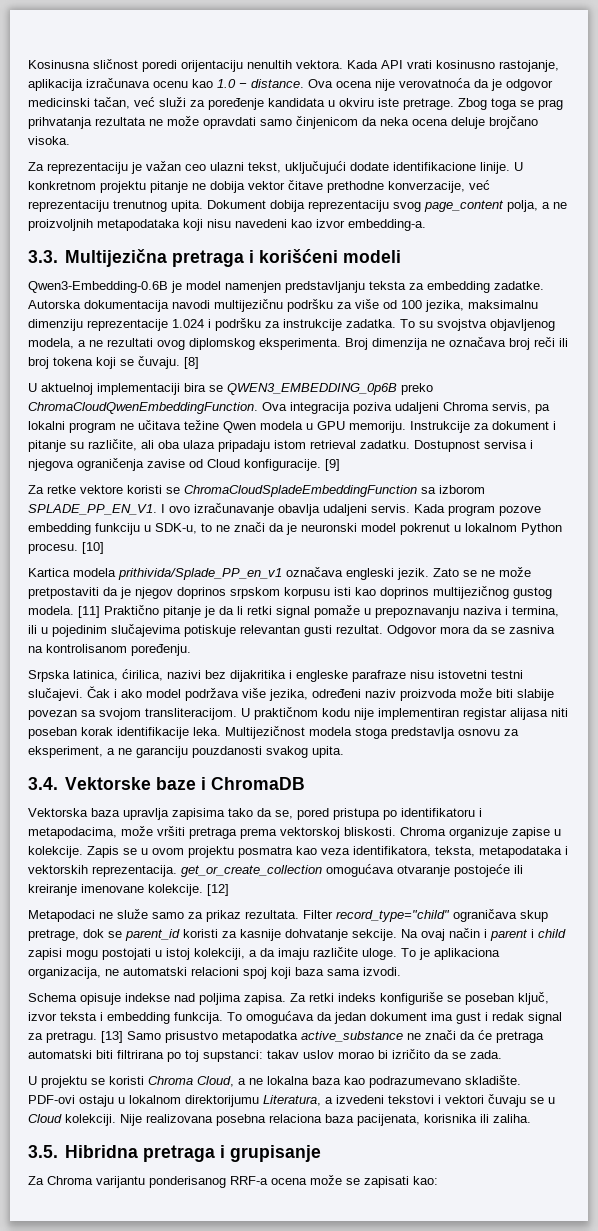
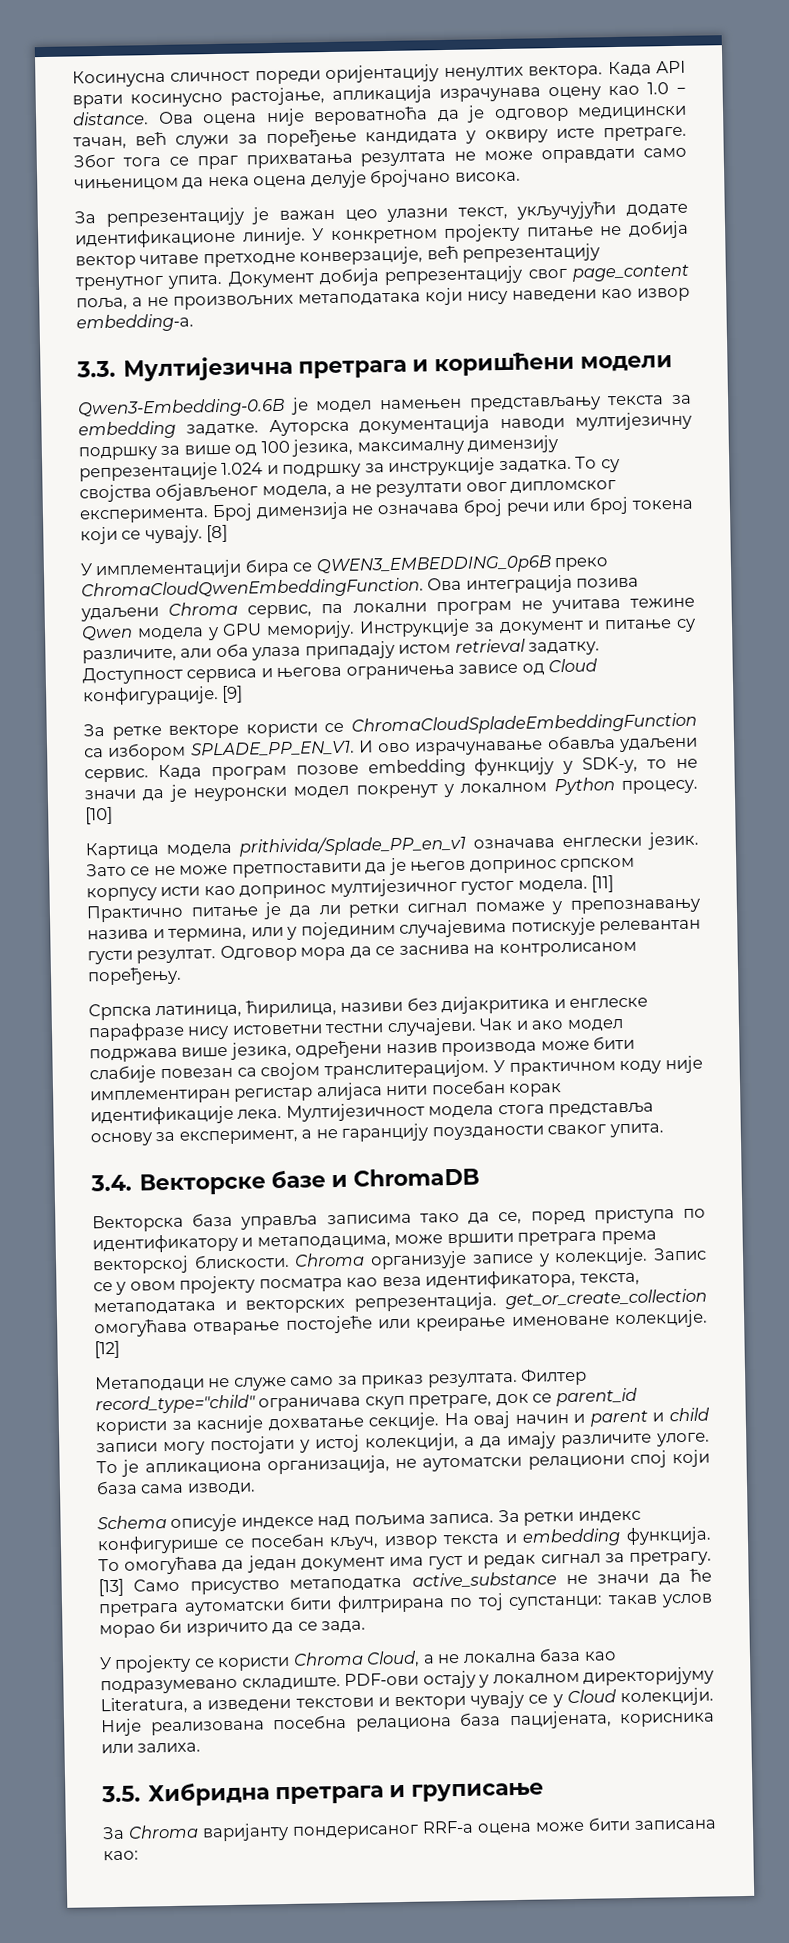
[28,59,559,72] [28,78,553,91] [28,97,563,110] [28,116,538,129] [28,136,70,145] [28,161,523,174] [28,180,490,193] [28,200,567,212] [28,219,426,231] [28,249,401,267] [28,281,544,293] [28,299,538,312] [28,318,555,331] [28,337,568,350] [28,356,199,369] [28,383,433,395] [28,402,550,414] [28,420,556,433] [28,439,533,452] [28,458,340,471] [28,485,485,497] [28,503,541,516] [28,522,562,535] [28,542,104,554] [28,567,531,580] [28,586,552,599] [28,605,559,618] [28,624,555,637] [28,644,191,656] [28,669,523,682] [28,686,554,701] [28,707,568,720] [28,726,519,739] [28,746,344,758] [28,777,305,790] [28,808,482,820] [28,826,561,839] [28,846,568,858] [28,864,523,877] [28,884,229,896] [28,909,548,922] [28,928,566,941] [28,947,500,960] [28,967,401,979] [28,992,549,1005] [28,1011,562,1024] [28,1030,544,1043] [28,1049,502,1062] [28,1075,521,1088] [28,1094,555,1107] [28,1114,531,1126] [28,1145,321,1162] [28,1175,438,1188] Kosinusna sličnost poredi orijentaciju nenultih vektora. Kada API vrati kosinusno rastojanje, aplikacija izračunava ocenu kao 1.0 − distance. Ova ocena nije verovatnoća da je odgovor medicinski tačan, već služi za poređenje kandidata u okviru iste pretrage. Zbog toga se prag prihvatanja rezultata ne može opravdati samo činjenicom da neka ocena deluje brojčano visoka. // Za reprezentaciju je važan ceo ulazni tekst, uključujući dodate identifikacione linije. U konkretnom projektu pitanje ne dobija vektor čitave prethodne konverzacije, već reprezentaciju trenutnog upita. Dokument dobija reprezentaciju svog page_content polja, a ne proizvoljnih metapodataka koji nisu navedeni kao izvor embedding-a. // 3.3. Multijezična pretraga i korišćeni modeli // Qwen3-Embedding-0.6B je model namenjen predstavljanju teksta za embedding zadatke. Autorska dokumentacija navodi multijezičnu podršku za više od 100 jezika, maksimalnu dimenziju reprezentacije 1.024 i podršku za instrukcije zadatka. To su svojstva objavljenog modela, a ne rezultati ovog diplomskog eksperimenta. Broj dimenzija ne označava broj reči ili broj tokena koji se čuvaju. [8] // U aktuelnoj implementaciji bira se QWEN3_EMBEDDING_0p6B preko ChromaCloudQwenEmbeddingFunction. Ova integracija poziva udaljeni Chroma servis, pa lokalni program ne učitava težine Qwen modela u GPU memoriju. Instrukcije za dokument i pitanje su različite, ali oba ulaza pripadaju istom retrieval zadatku. Dostupnost servisa i njegova ograničenja zavise od Cloud konfiguracije. [9] // Za retke vektore koristi se ChromaCloudSpladeEmbeddingFunction sa izborom SPLADE_PP_EN_V1. I ovo izračunavanje obavlja udaljeni servis. Kada program pozove embedding funkciju u SDK-u, to ne znači da je neuronski model pokrenut u lokalnom Python procesu. [10] // Kartica modela prithivida/Splade_PP_en_v1 označava engleski jezik. Zato se ne može pretpostaviti da je njegov doprinos srpskom korpusu isti kao doprinos multijezičnog gustog modela. [11] Praktično pitanje je da li retki signal pomaže u prepoznavanju naziva i termina, ili u pojedinim slučajevima potiskuje relevantan gusti rezultat. Odgovor mora da se zasniva na kontrolisanom poređenju. // Srpska latinica, ćirilica, nazivi bez dijakritika i engleske parafraze nisu istovetni testni slučajevi. Čak i ako model podržava više jezika, određeni naziv proizvoda može biti slabije povezan sa svojom transliteracijom. U praktičnom kodu nije implementiran registar alijasa niti poseban korak identifikacije leka. Multijezičnost modela stoga predstavlja osnovu za eksperiment, a ne garanciju pouzdanosti svakog upita. // 3.4. Vektorske baze i ChromaDB // Vektorska baza upravlja zapisima tako da se, pored pristupa po identifikatoru i metapodacima, može vršiti pretraga prema vektorskoj bliskosti. Chroma organizuje zapise u kolekcije. Zapis se u ovom projektu posmatra kao veza identifikatora, teksta, metapodataka i vektorskih reprezentacija. get_or_create_collection omogućava otvaranje postojeće ili kreiranje imenovane kolekcije. [12] // Metapodaci ne služe samo za prikaz rezultata. Filter record_type="child" ograničava skup pretrage, dok se parent_id koristi za kasnije dohvatanje sekcije. Na ovaj način i parent i child zapisi mogu postojati u istoj kolekciji, a da imaju različite uloge. To je aplikaciona organizacija, ne automatski relacioni spoj koji baza sama izvodi. // Schema opisuje indekse nad poljima zapisa. Za retki indeks konfiguriše se poseban ključ, izvor teksta i embedding funkcija. To omogućava da jedan dokument ima gust i redak signal za pretragu. [13] Samo prisustvo metapodatka active_substance ne znači da će pretraga automatski biti filtrirana po toj supstanci: takav uslov morao bi izričito da se zada. // U projektu se koristi Chroma Cloud, a ne lokalna baza kao podrazumevano skladište. PDF-ovi ostaju u lokalnom direktorijumu Literatura, a izvedeni tekstovi i vektori čuvaju se u Cloud kolekciji. Nije realizovana posebna relaciona baza pacijenata, korisnika ili zaliha. // 3.5. Hibridna pretraga i grupisanje // Za Chroma varijantu ponderisanog RRF-a ocena može se zapisati kao: -> [72,60,687,88] [72,82,686,109] [72,105,687,127] [73,126,687,150] [73,147,688,170] [74,168,521,192] [74,201,688,227] [75,220,689,249] [75,243,602,270] [75,264,689,291] [76,287,690,311] [76,313,194,333] [76,351,674,382] [78,394,692,419] [78,411,693,440] [78,435,560,461] [79,456,621,482] [79,480,617,503] [79,496,693,524] [80,524,229,545] [80,555,610,580] [81,574,640,601] [80,597,695,622] [81,618,697,641] [82,638,601,664] [82,658,599,685] [83,685,244,706] [83,712,697,740] [84,735,698,761] [84,756,699,783] [84,777,698,802] [85,806,113,825] [85,831,699,860] [86,857,636,878] [86,875,615,902] [86,898,702,923] [87,917,701,942] [87,941,637,965] [87,966,182,986] [88,995,649,1021] [88,1017,624,1042] [89,1035,636,1063] [89,1055,703,1084] [90,1080,563,1105] [90,1102,655,1126] [90,1123,664,1147] [90,1167,481,1196] [92,1208,706,1233] [92,1230,657,1254] [92,1247,707,1275] [93,1269,640,1295] [93,1288,707,1316] [94,1309,708,1338] [94,1340,120,1359] [95,1367,588,1393] [95,1387,638,1415] [95,1407,710,1436] [96,1431,710,1456] [96,1449,710,1477] [96,1480,256,1496] [97,1509,641,1532] [97,1526,712,1555] [98,1551,712,1575] [98,1568,712,1597] [98,1593,713,1618] [99,1619,367,1639] [99,1647,617,1673] [100,1666,715,1695] [100,1687,714,1715] [101,1710,715,1737] [101,1742,202,1754] [101,1781,545,1807] [102,1817,717,1842] [103,1850,139,1861] Косинусна сличност пореди оријентацију ненултих вектора. Када API врати косинусно растојање, апликација израчунава оцену као 1.0 − distance. Ова оцена није вероватноћа да је одговор медицински тачан, већ служи за поређење кандидата у оквиру исте претраге. Због тога се праг прихватања резултата не може оправдати само чињеницом да нека оцена делује бројчано висока. // За репрезентацију је важан цео улазни текст, укључујући додате идентификационе линије. У конкретном пројекту питање не добија вектор читаве претходне конверзације, већ репрезентацију тренутног упита. Документ добија репрезентацију свог page_content поља, а не произвољних метаподатака који нису наведени као извор embedding-а. // 3.3. Мултијезична претрага и коришћени модели // Qwen3-Embedding-0.6B је модел намењен представљању текста за embedding задатке. Ауторска документација наводи мултијезичну подршку за више од 100 језика, максималну димензију репрезентације 1.024 и подршку за инструкције задатка. То су својства објављеног модела, а не резултати овог дипломског експеримента. Број димензија не означава број речи или број токена који се чувају. [8] // У имплементацији бира се QWEN3_EMBEDDING_0p6B преко ChromaCloudQwenEmbeddingFunction. Ова интеграција позива удаљени Chroma сервис, па локални програм не учитава тежине Qwen модела у GPU меморију. Инструкције за документ и питање су различите, али оба улаза припадају истом retrieval задатку. Доступност сервиса и његова ограничења зависе од Cloud конфигурације. [9] // За ретке векторе користи се ChromaCloudSpladeEmbeddingFunction са избором SPLADE_PP_EN_V1. И ово израчунавање обавља удаљени сервис. Када програм позове embedding функцију у SDK-у, то не значи да је неуронски модел покренут у локалном Python процесу. [10] // Картица модела prithivida/Splade_PP_en_v1 означава енглески језик. Зато се не може претпоставити да је његов допринос српском корпусу исти као допринос мултијезичног густог модела. [11] Практично питање је да ли ретки сигнал помаже у препознавању назива и термина, или у појединим случајевима потискује релевантан густи резултат. Одговор мора да се заснива на контролисаном поређењу. // Српска латиница, ћирилица, називи без дијакритика и енглеске парафразе нису истоветни тестни случајеви. Чак и ако модел подржава више језика, одређени назив производа може бити слабије повезан са својом транслитерацијом. У практичном коду није имплементиран регистар алијаса нити посебан корак идентификације лека. Мултијезичност модела стога представља основу за експеримент, а не гаранцију поузданости сваког упита. // 3.4. Векторске базе и ChromaDB // Векторска база управља записима тако да се, поред приступа по идентификатору и метаподацима, може вршити претрага према векторској блискости. Chroma организује записе у колекције. Запис се у овом пројекту посматра као веза идентификатора, текста, метаподатака и векторских репрезентација. get_or_create_collection омогућава отварање постојеће или креирање именоване колекције. [12] // Метаподаци не служе само за приказ резултата. Филтер record_type="child" ограничава скуп претраге, док се parent_id користи за касније дохватање секције. На овај начин и parent и child записи могу постојати у истој колекцији, а да имају различите улоге. То је апликациона организација, не аутоматски релациони спој који база сама изводи. // Schema описује индексе над пољима записа. За ретки индекс конфигурише се посебан кључ, извор текста и embedding функција. То омогућава да један документ има густ и редак сигнал за претрагу. [13] Само присуство метаподатка active_substance не значи да ће претрага аутоматски бити филтрирана по тој супстанци: такав услов морао би изричито да се зада. // У пројекту се користи Chroma Cloud, а не локална база као подразумевано складиште. PDF-ови остају у локалном директоријуму Literatura, а изведени текстови и вектори чувају се у Cloud колекцији. Није реализована посебна релациона база пацијената, корисника или залиха. // 3.5. Хибридна претрага и груписање // За Chroma варијанту пондерисаног RRF-а оцена може бити записана као:

